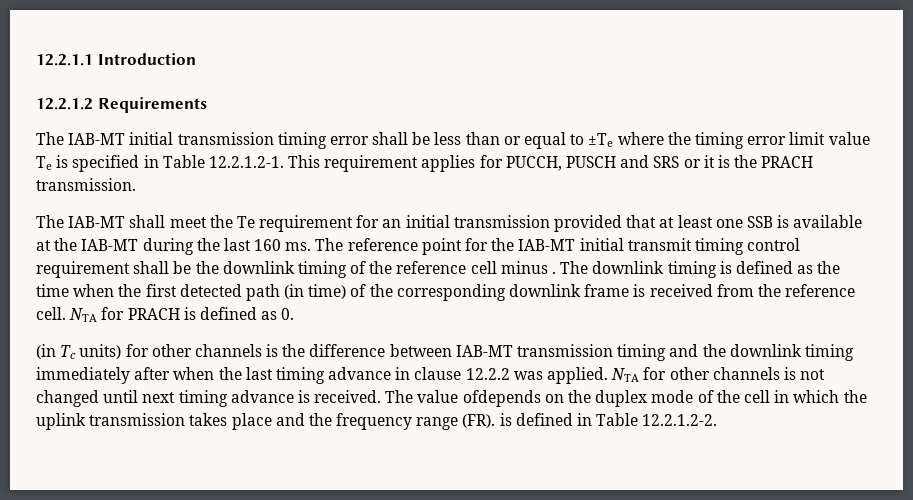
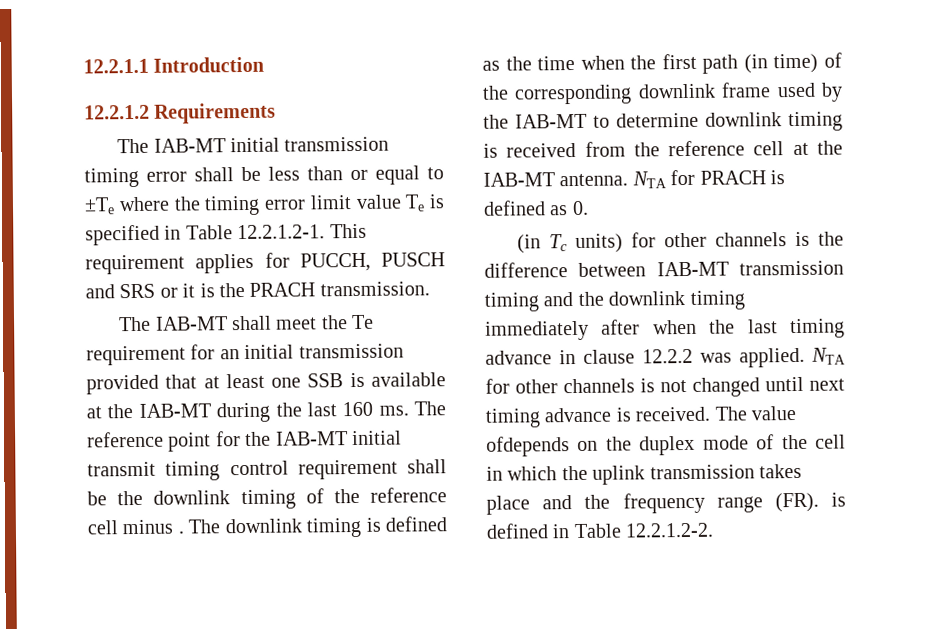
[179,284,242,297] detected -> (697, 61) none
(630, 290) none -> [776,82,843,102] [483,111,843,132] used by the IAB-MT to determine downlink timing
[36,307,66,320] cell. -> [753,140,843,156] [483,172,629,187] cell at the IAB-MT antenna.

